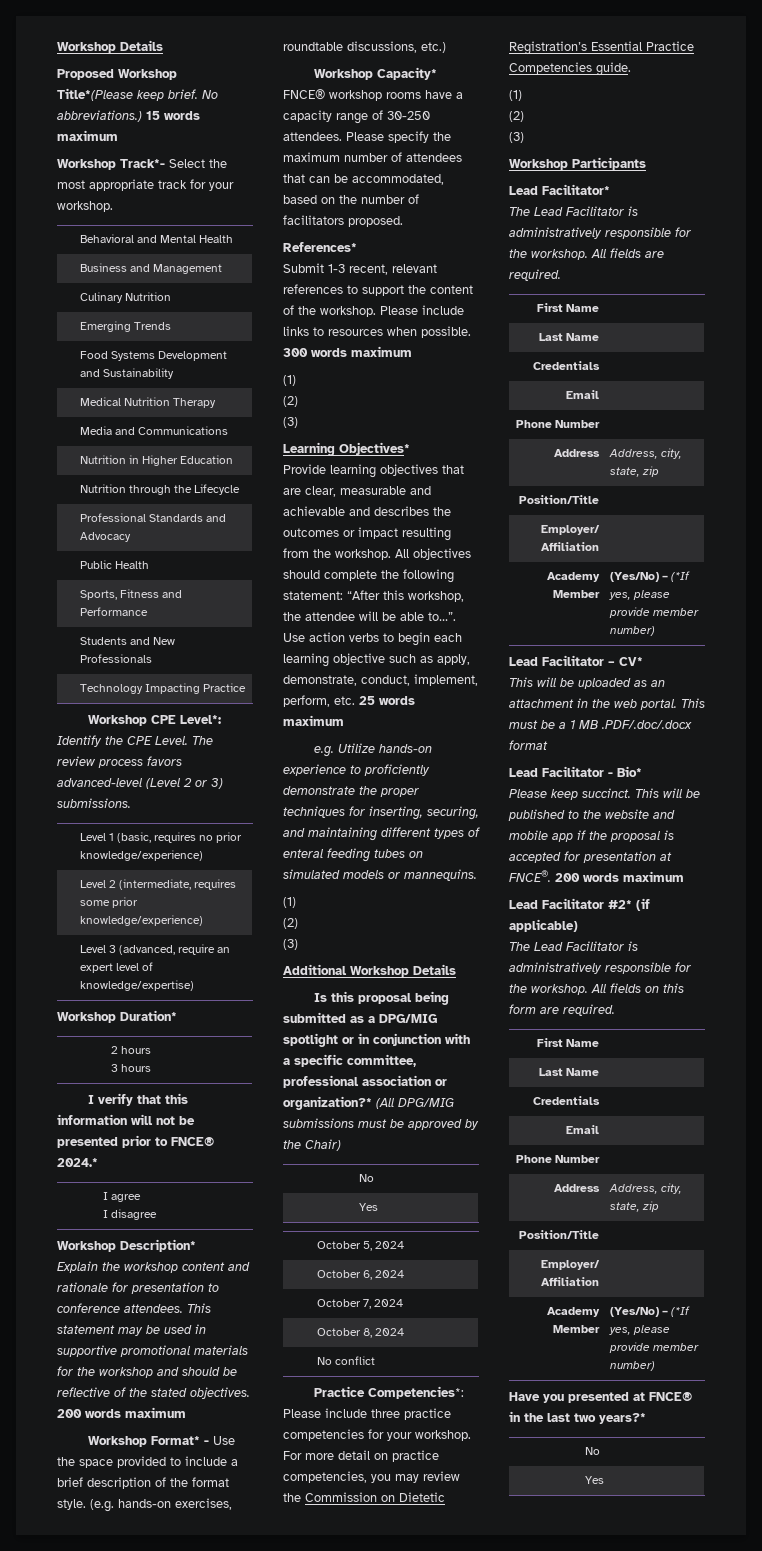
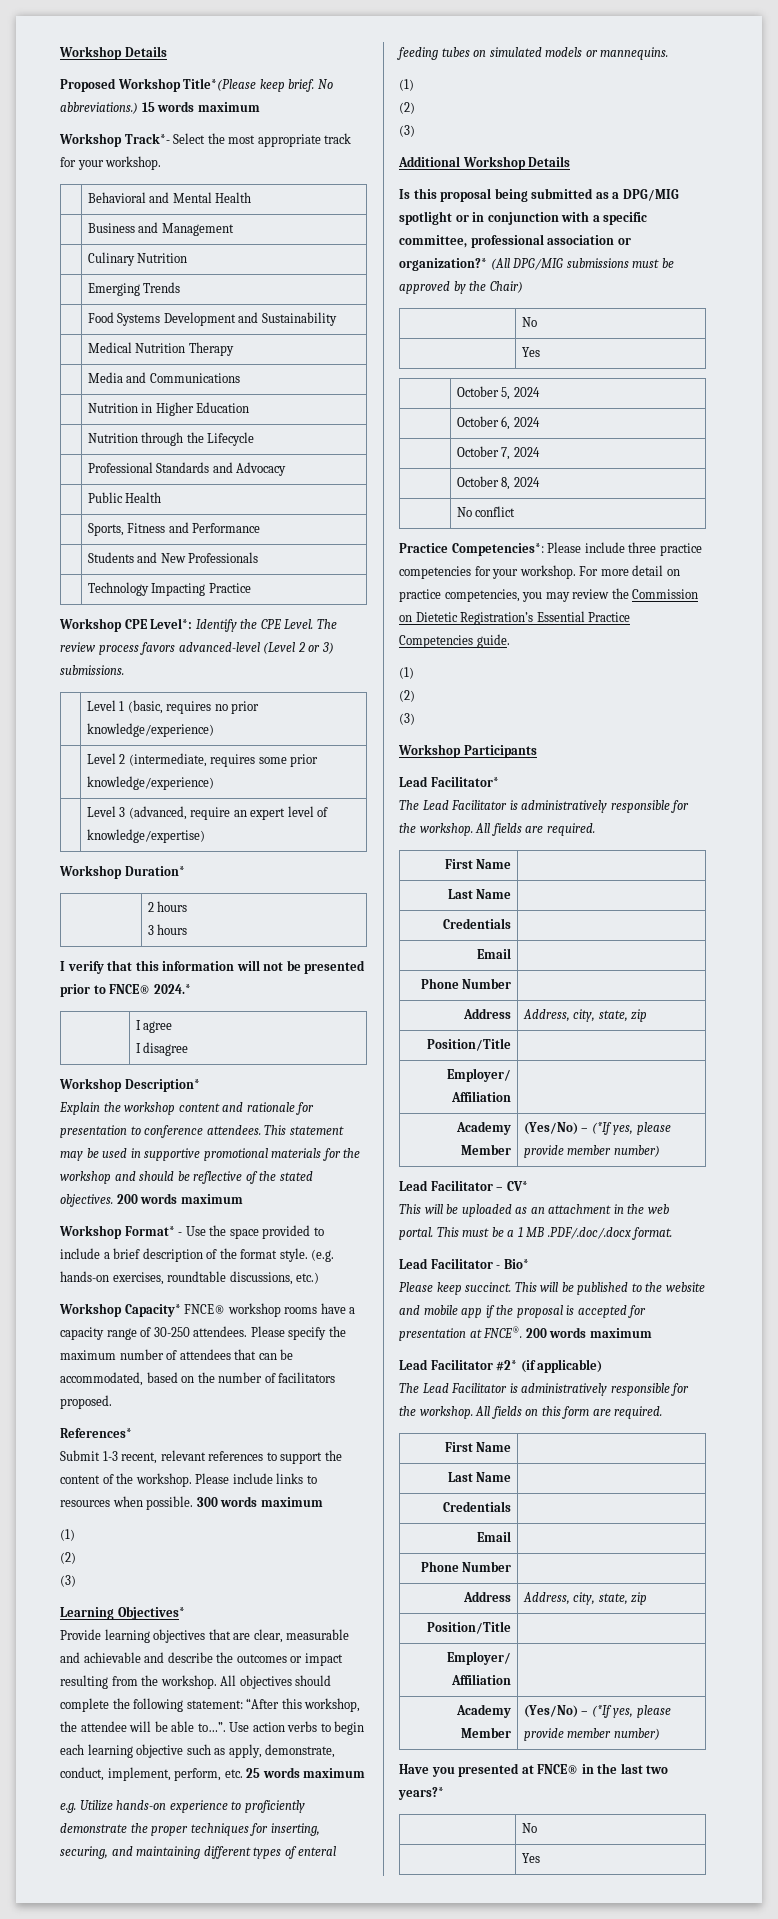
[374,506,429,516] describes -> [167,1652,213,1663] describe
[509,740,548,750] format -> [632,1227,673,1240] format.

